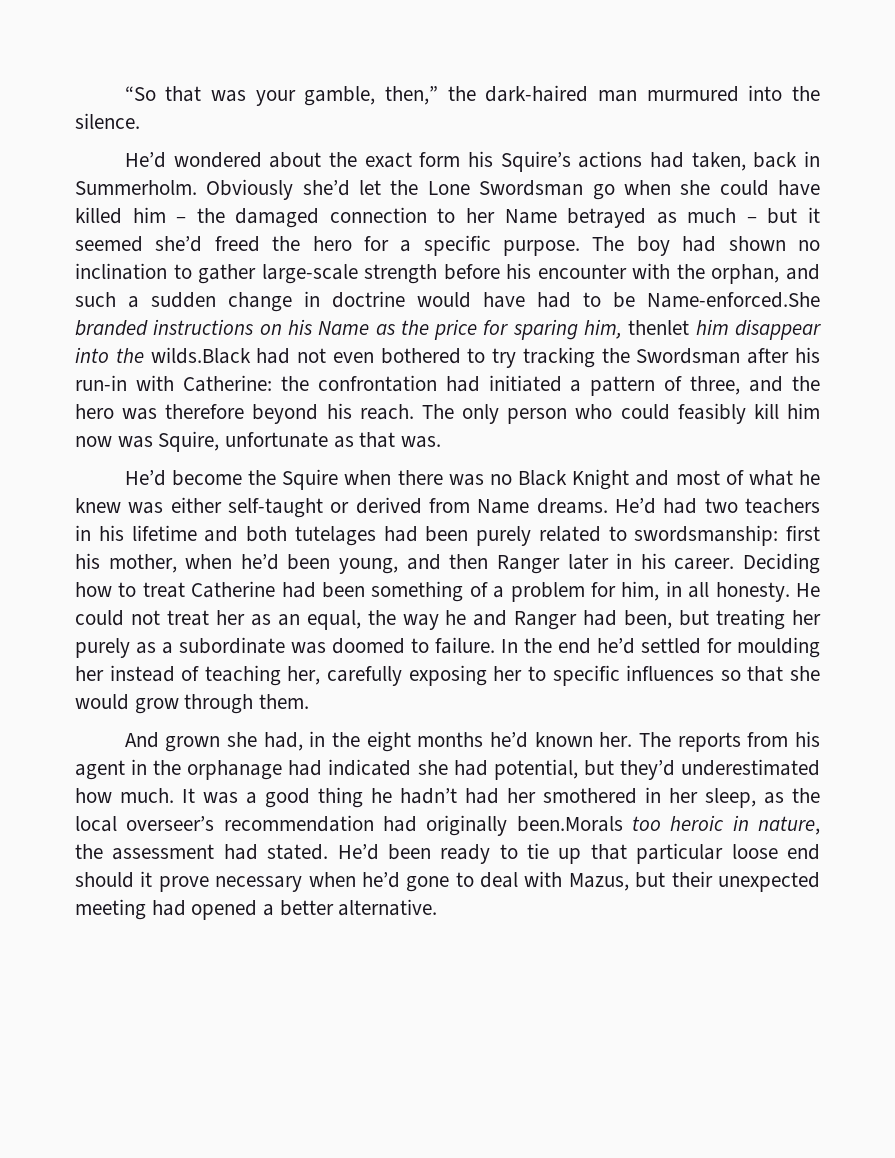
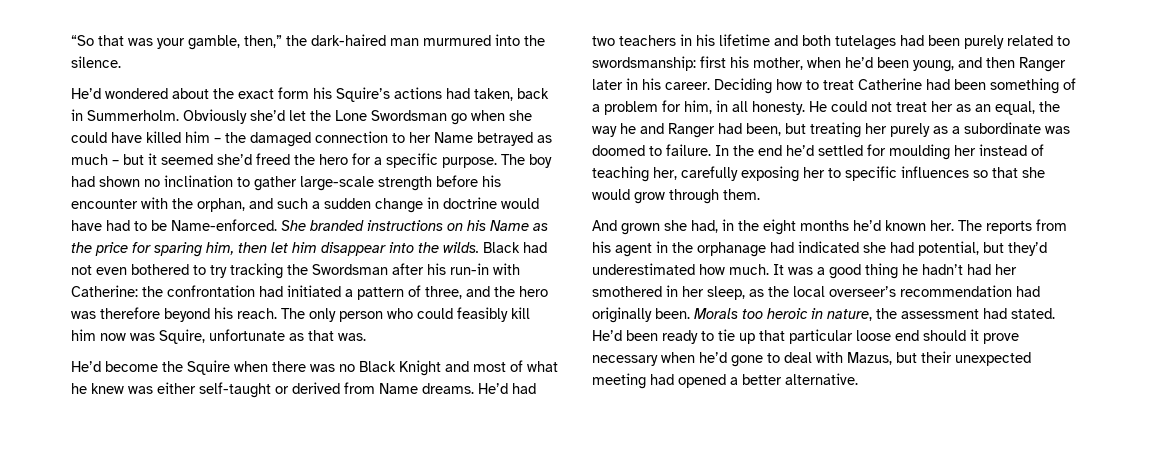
[647,292,820,308] Name-enforced.She -> [171,219,306,231] Name-enforced. She
[628,320,690,335] thenlet -> [238,242,288,253] then let
[150,347,251,364] wilds.Black -> [443,242,520,253] wilds. Black
[516,816,623,832] been.Morals -> [655,308,738,319] been. Morals

